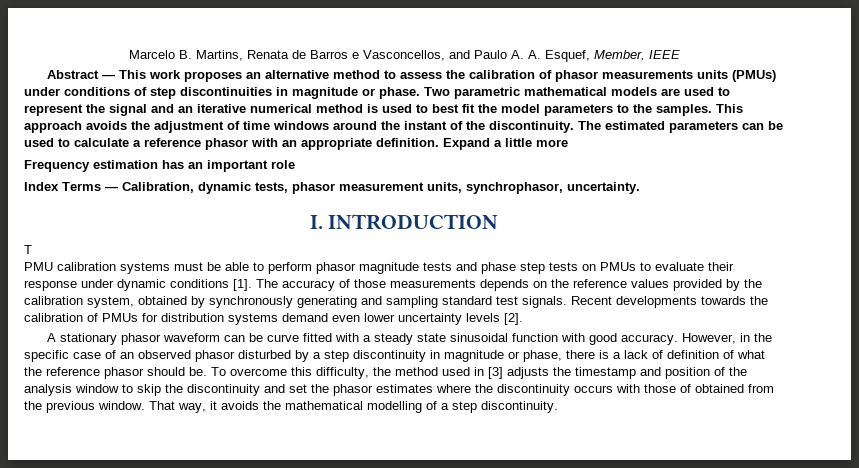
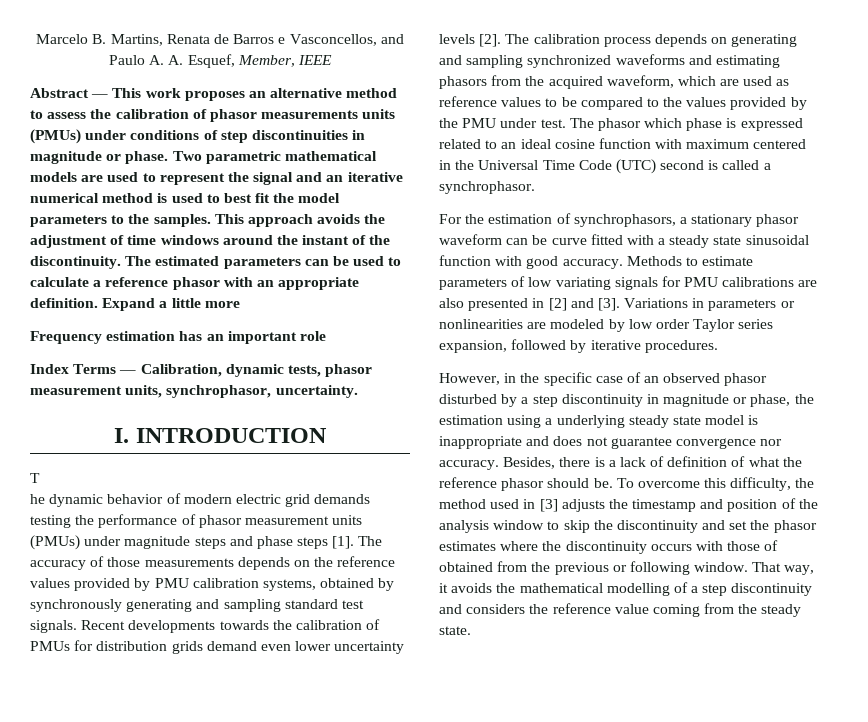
[24,262,734,274] [24,279,229,291] PMU calibration systems must be able to perform phasor magnitude tests and phase step tests on PMUs to evaluate their response under dynamic conditions -> [30,493,371,507] [30,514,363,528] [30,535,329,550] he dynamic behavior of modern electric grid demands testing the performance of phasor measurement units (PMUs) under magnitude steps and phase steps
[744,279,762,288] [24,296,134,308] the calibration system, -> [154,578,316,591] PMU calibration systems,
[228,313,278,325] systems -> [171,641,203,654] grids
[47,333,57,342] // A -> [505,34,798,47] [439,54,780,68] [439,75,790,89] [439,96,807,110] [439,118,803,131] [439,138,807,149] [439,159,771,174] [439,181,535,194] [439,213,687,227] The calibration process depends on generating and sampling synchronized waveforms and estimating phasors from the acquired waveform, which are used as reference values to be compared to the values provided by the PMU under test. The phasor which phase is expressed related to an ideal cosine function with maximum centered in the Universal Time Code (UTC) second is called a synchrophasor. // For the estimation of synchrophasors, a
(679, 339) none -> [626,256,754,266] [439,276,818,290] [439,298,795,311] [439,319,774,332] [439,339,718,353] Methods to estimate parameters of low variating signals for PMU calibrations are also presented in [2] and [3]. Variations in parameters or nonlinearities are modeled by low order Taylor series expansion, followed by iterative procedures. //
(562, 356) none -> [794,394,814,404] [439,415,759,428] [439,436,783,449] [439,457,556,470] the estimation using a underlying steady state model is inappropriate and does not guarantee convergence nor accuracy. Besides,
(95, 407) none -> [612,561,690,575] or following
[481,401,558,413] discontinuity. -> [731,583,813,596] [439,603,802,617] [439,626,471,635] discontinuity and considers the reference value coming from the steady state.

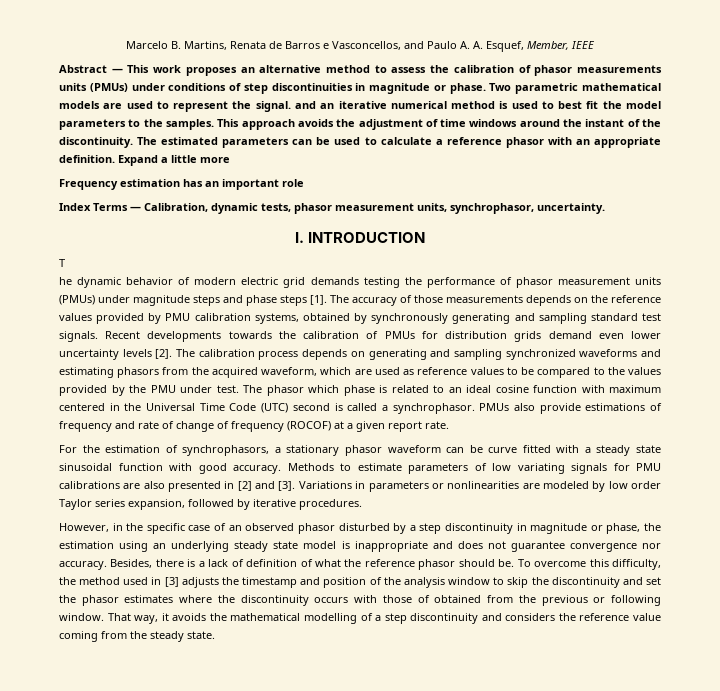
[253,172,294,185] signal -> [255,101,291,112] signal.
[740,118,803,131] expressed -> (387, 389) none
(535, 187) none -> [479,403,662,414] [59,421,449,432] PMUs also provide estimations of frequency and rate of change of frequency (ROCOF) at a given report rate.
[545,418,553,425] a -> [153,543,167,549] an

